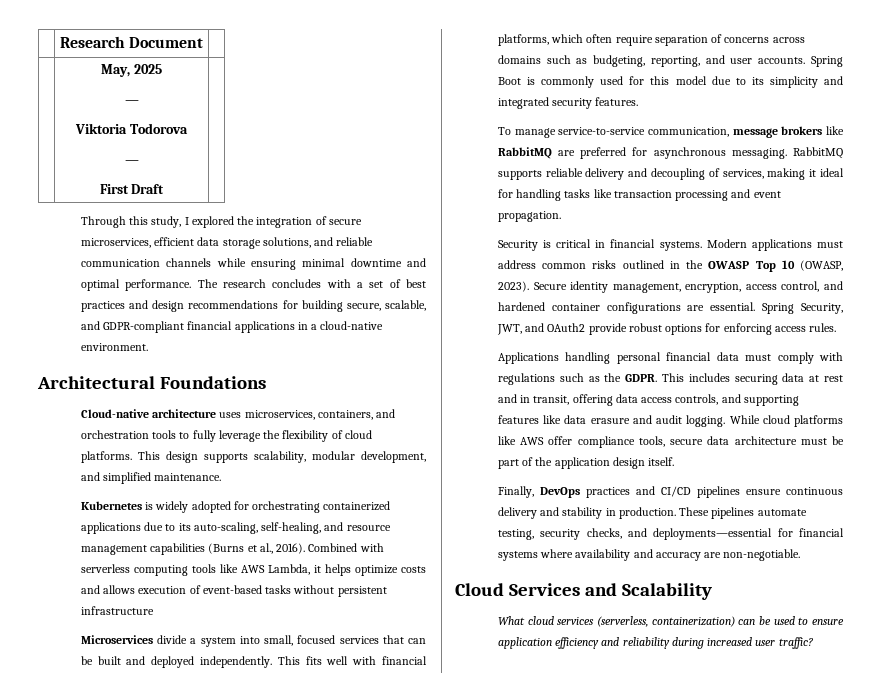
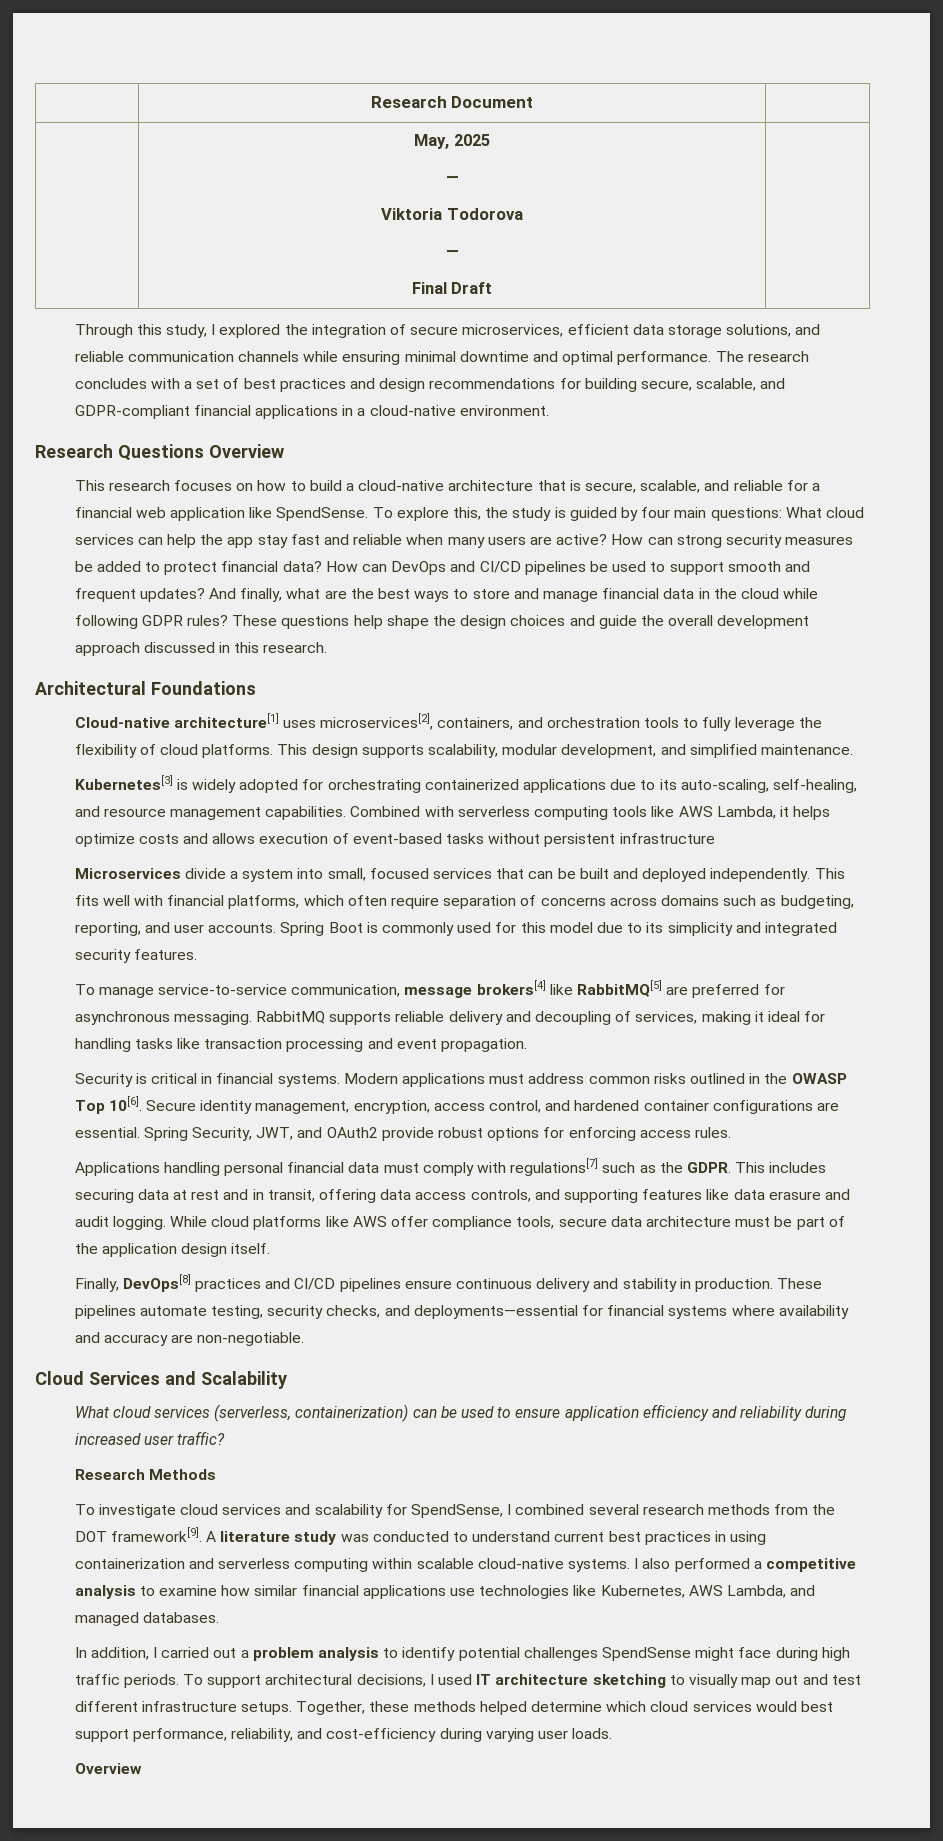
[99,184,129,194] First -> [411,282,447,294] Final
(148, 347) none -> [35,444,284,461] [74,480,820,493] [74,507,864,521] [74,534,854,548] [74,561,810,575] [74,588,819,602] [74,615,810,629] [74,642,328,656] // Research Questions Overview // This research focuses on how to build a cloud-native architecture that is secure, scalable, and reliable for a financial web application like SpendSense. To explore this, the study is guided by four main questions: What cloud services can help the app stay fast and reliable when many users are active? How can strong security measures be added to protect financial data? How can DevOps and CI/CD pipelines be used to support smooth and frequent updates? And finally, what are the best ways to store and manage financial data in the cloud while following GDPR rules? These questions help shape the design choices and guide the overall development approach discussed in this research.
[152,409,315,420] architecture uses microservices, -> [173,713,434,730] architecture[1] uses microservices[2],
[80,501,142,510] Kubernetes -> [74,775,173,790] Kubernetes[3]
[150,543,306,555] capabilities (Burns et al., 2016). -> [265,806,347,820] capabilities.
[781,126,844,135] [497,147,552,159] brokers like RabbitMQ -> [476,980,663,997] brokers[4] like RabbitMQ[5]
[781,260,843,271] [497,281,529,292] 10 (OWASP, 2023). -> [108,1096,142,1111] 10[6].
[497,373,555,385] regulations -> [510,1158,599,1176] regulations[7]
[539,487,580,498] DevOps -> [122,1274,191,1292] DevOps[8]
(813, 643) none -> [74,1469,216,1480] [74,1504,836,1518] [74,1527,767,1545] [74,1558,856,1572] [74,1585,816,1599] [74,1612,219,1626] [74,1647,850,1661] [74,1674,861,1688] [74,1701,833,1715] [74,1728,613,1742] [74,1763,142,1774] // Research Methods // To investigate cloud services and scalability for SpendSense, I combined several research methods from the DOT framework[9]. A literature study was conducted to understand current best practices in using containerization and serverless computing within scalable cloud-native systems. I also performed a competitive analysis to examine how similar financial applications use technologies like Kubernetes, AWS Lambda, and managed databases. // In addition, I carried out a problem analysis to identify potential challenges SpendSense might face during high traffic periods. To support architectural decisions, I used IT architecture sketching to visually map out and test different infrastructure setups. Together, these methods helped determine which cloud services would best support performance, reliability, and cost-efficiency during varying user loads. // Overview

